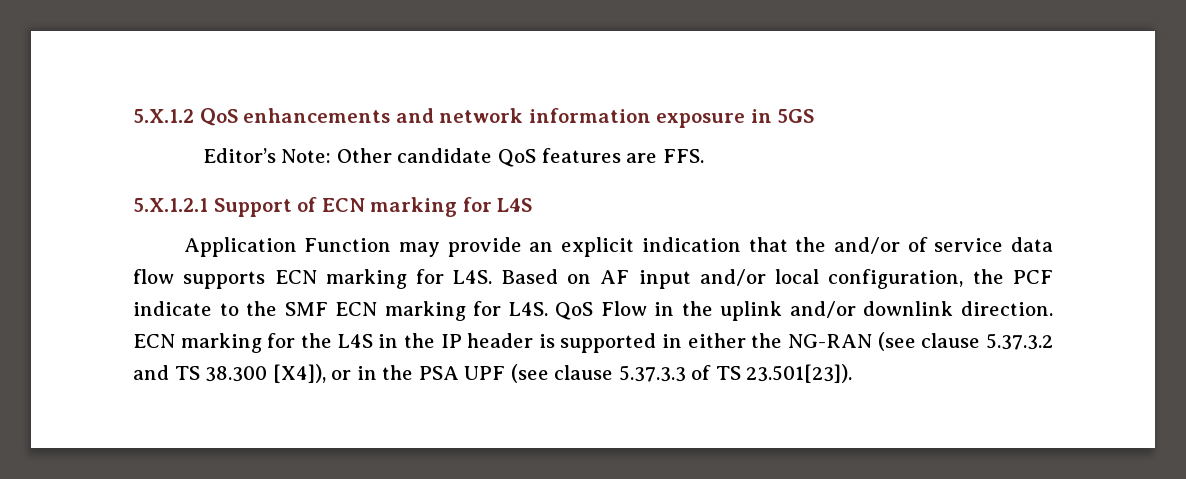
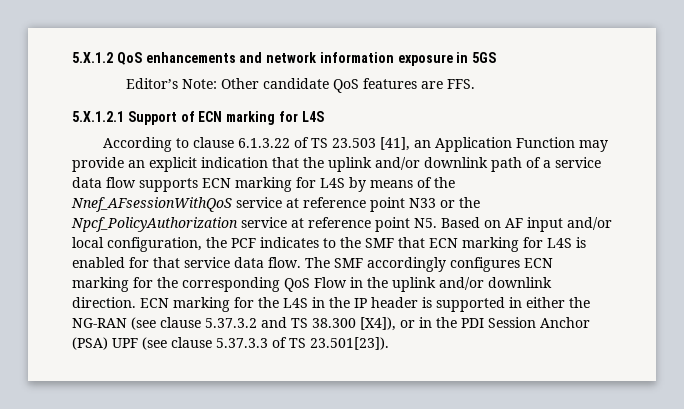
(533, 205) none -> [103,137,432,152] According to clause 6.1.3.22 of TS 23.503 [41], an
[833,237,928,254] and/or of -> [328,157,551,172] uplink and/or downlink path of a
[453,270,493,284] L4S. -> [320,177,455,192] [71,197,480,212] [71,217,437,232] L4S by means of the Nnef_AFsessionWithQoS service at reference point N33 or the Npcf_PolicyAuthorization service at reference point N5.
[133,301,212,316] indicate -> [260,237,319,248] indicates
[335,301,548,321] ECN marking for L4S. -> [398,237,586,252] [72,257,553,272] [72,277,280,292] that ECN marking for L4S is enabled for that service data flow. The SMF accordingly configures ECN marking for the corresponding
[418,366,459,380] PSA -> [461,317,590,328] [72,337,108,350] PDI Session Anchor (PSA)

